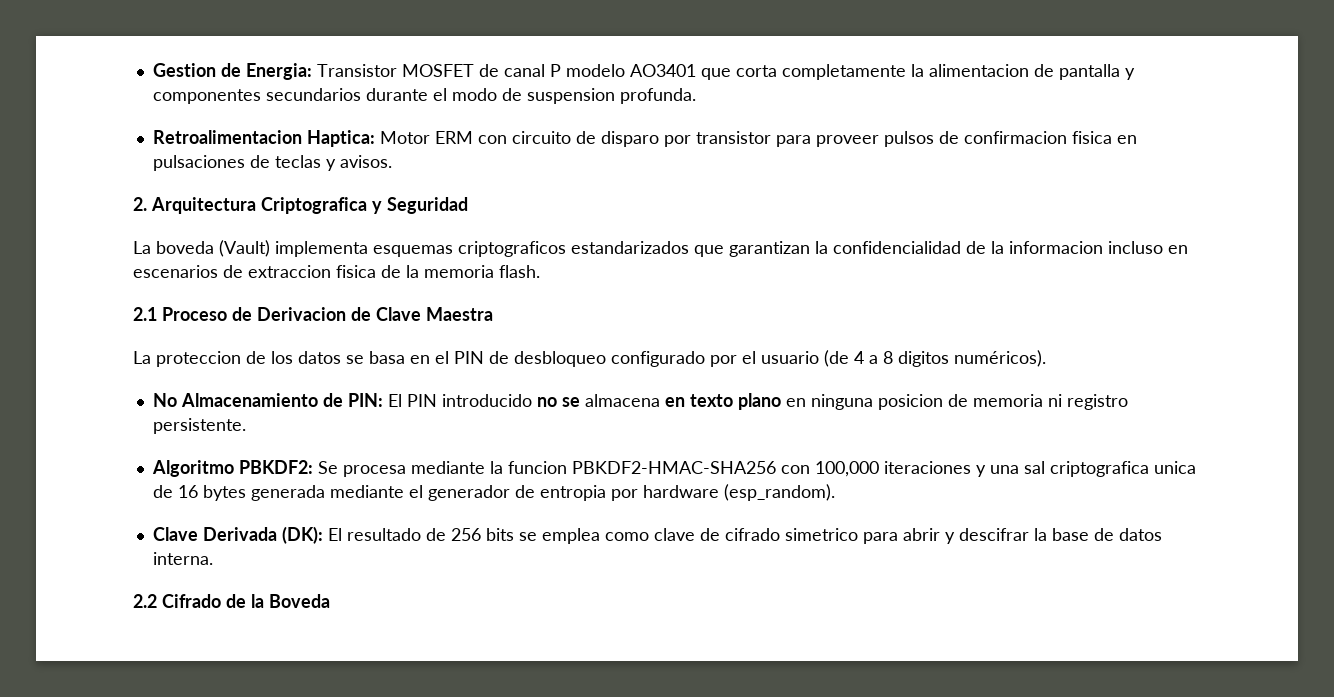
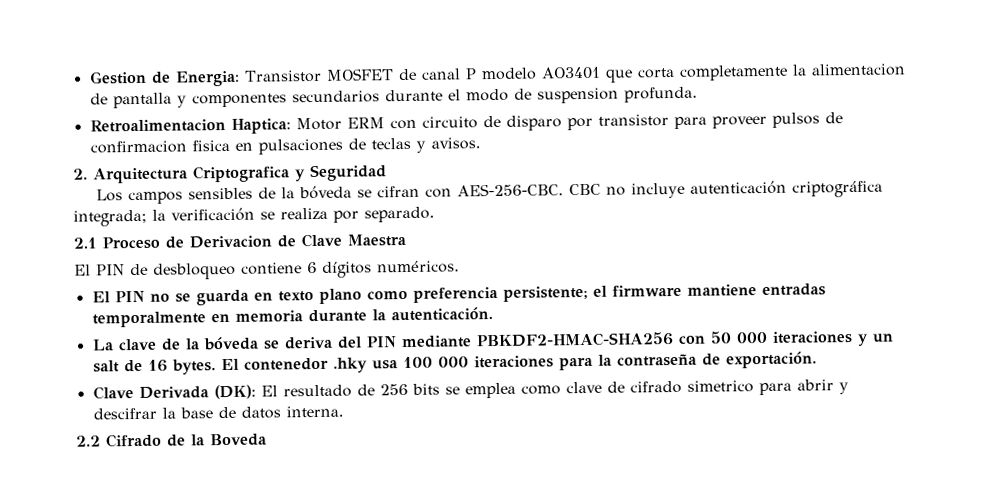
[133,240,1188,257] [133,265,540,278] La boveda (Vault) implementa esquemas criptograficos estandarizados que garantizan la confidencialidad de la informacion incluso en escenarios de extraccion fisica de la memoria flash. -> [96,180,884,205] [73,206,435,227] Los campos sensibles de la bóveda se cifran con AES-256-CBC. CBC no incluye autenticación criptográfica integrada; la verificación se realiza por separado.
[133,350,1046,367] [152,393,532,407] La proteccion de los datos se basa en el PIN de desbloqueo configurado por el usuario (de 4 a 8 digitos numéricos). // No Almacenamiento de PIN: El PIN introducido -> [74,260,460,280] [91,290,145,303] El PIN de desbloqueo contiene 6 dígitos numéricos. // El PIN
[584,394,660,407] almacena -> [195,289,249,306] guarda
[785,394,1128,410] [152,418,246,434] [151,460,1196,477] [152,484,835,501] en ninguna posicion de memoria ni registro persistente. // Algoritmo PBKDF2: Se procesa mediante la funcion PBKDF2-HMAC-SHA256 con 100,000 iteraciones y una sal criptografica unica de 16 bytes generada mediante el generador de entropia por hardware (esp_random). -> [366,283,826,303] [91,307,493,328] [91,331,894,351] [92,351,817,375] como preferencia persistente; el firmware mantiene entradas temporalmente en memoria durante la autenticación. // La clave de la bóveda se deriva del PIN mediante PBKDF2-HMAC-SHA256 con 50 000 iteraciones y un salt de 16 bytes. El contenedor .hky usa 100 000 iteraciones para la contraseña de exportación.

